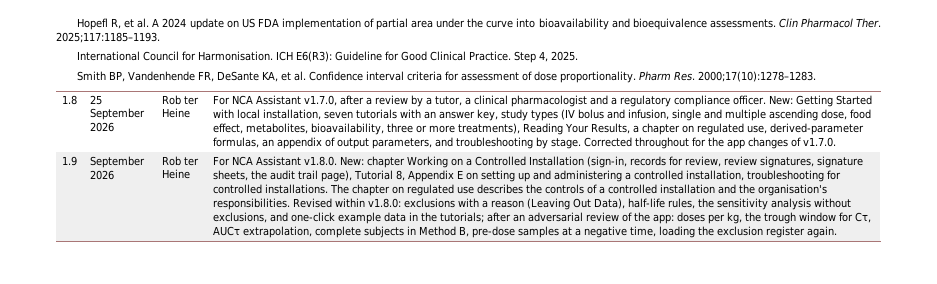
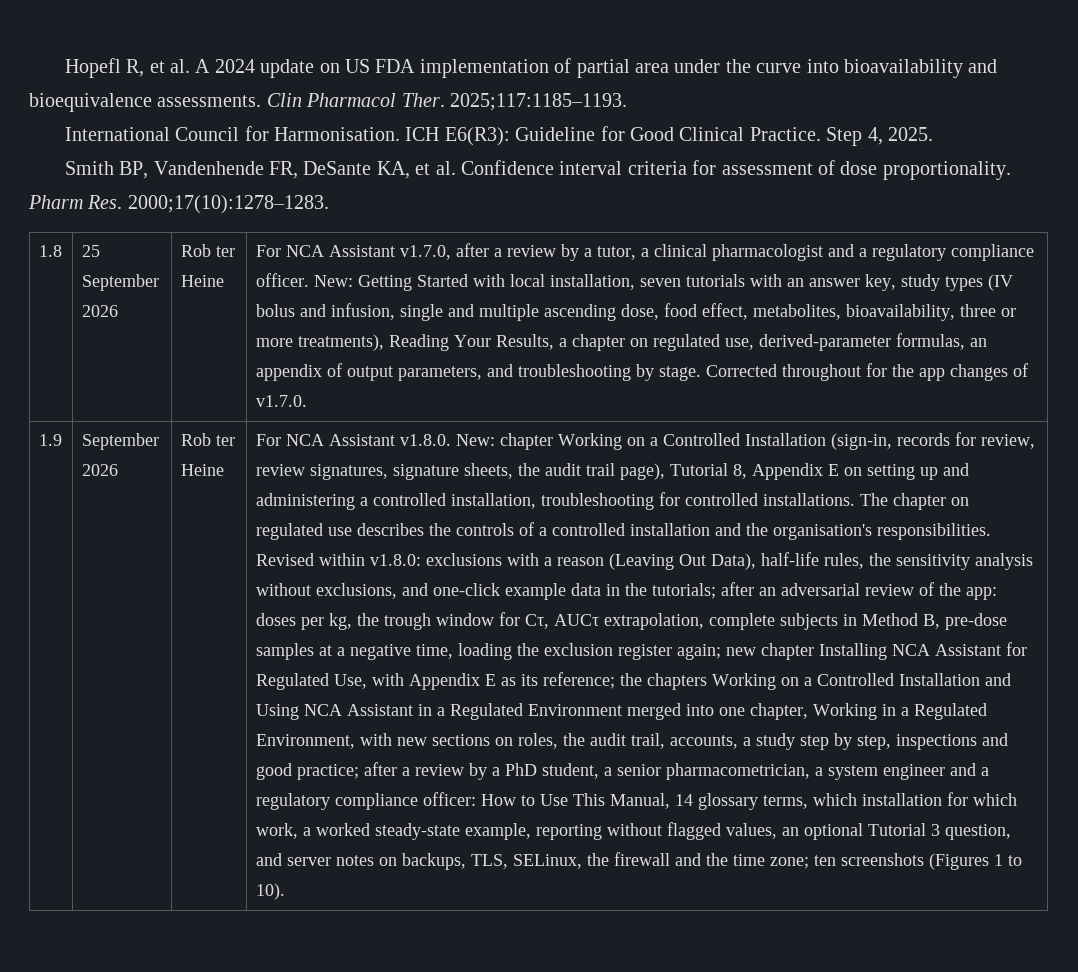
[807,226,838,238] again. -> [676,642,1027,660] [255,672,1011,690] [255,703,987,720] [255,733,1008,750] [255,762,989,780] [255,792,1017,810] [255,822,1011,840] [255,852,1022,870] [255,883,285,900] again; new chapter Installing NCA Assistant for Regulated Use, with Appendix E as its reference; the chapters Working on a Controlled Installation and Using NCA Assistant in a Regulated Environment merged into one chapter, Working in a Regulated Environment, with new sections on roles, the audit trail, accounts, a study step by step, inspections and good practice; after a review by a PhD student, a senior pharmacometrician, a system engineer and a regulatory compliance officer: How to Use This Manual, 14 glossary terms, which installation for which work, a worked steady-state example, reporting without flagged values, an optional Tutorial 3 question, and server notes on backups, TLS, SELinux, the firewall and the time zone; ten screenshots (Figures 1 to 10).

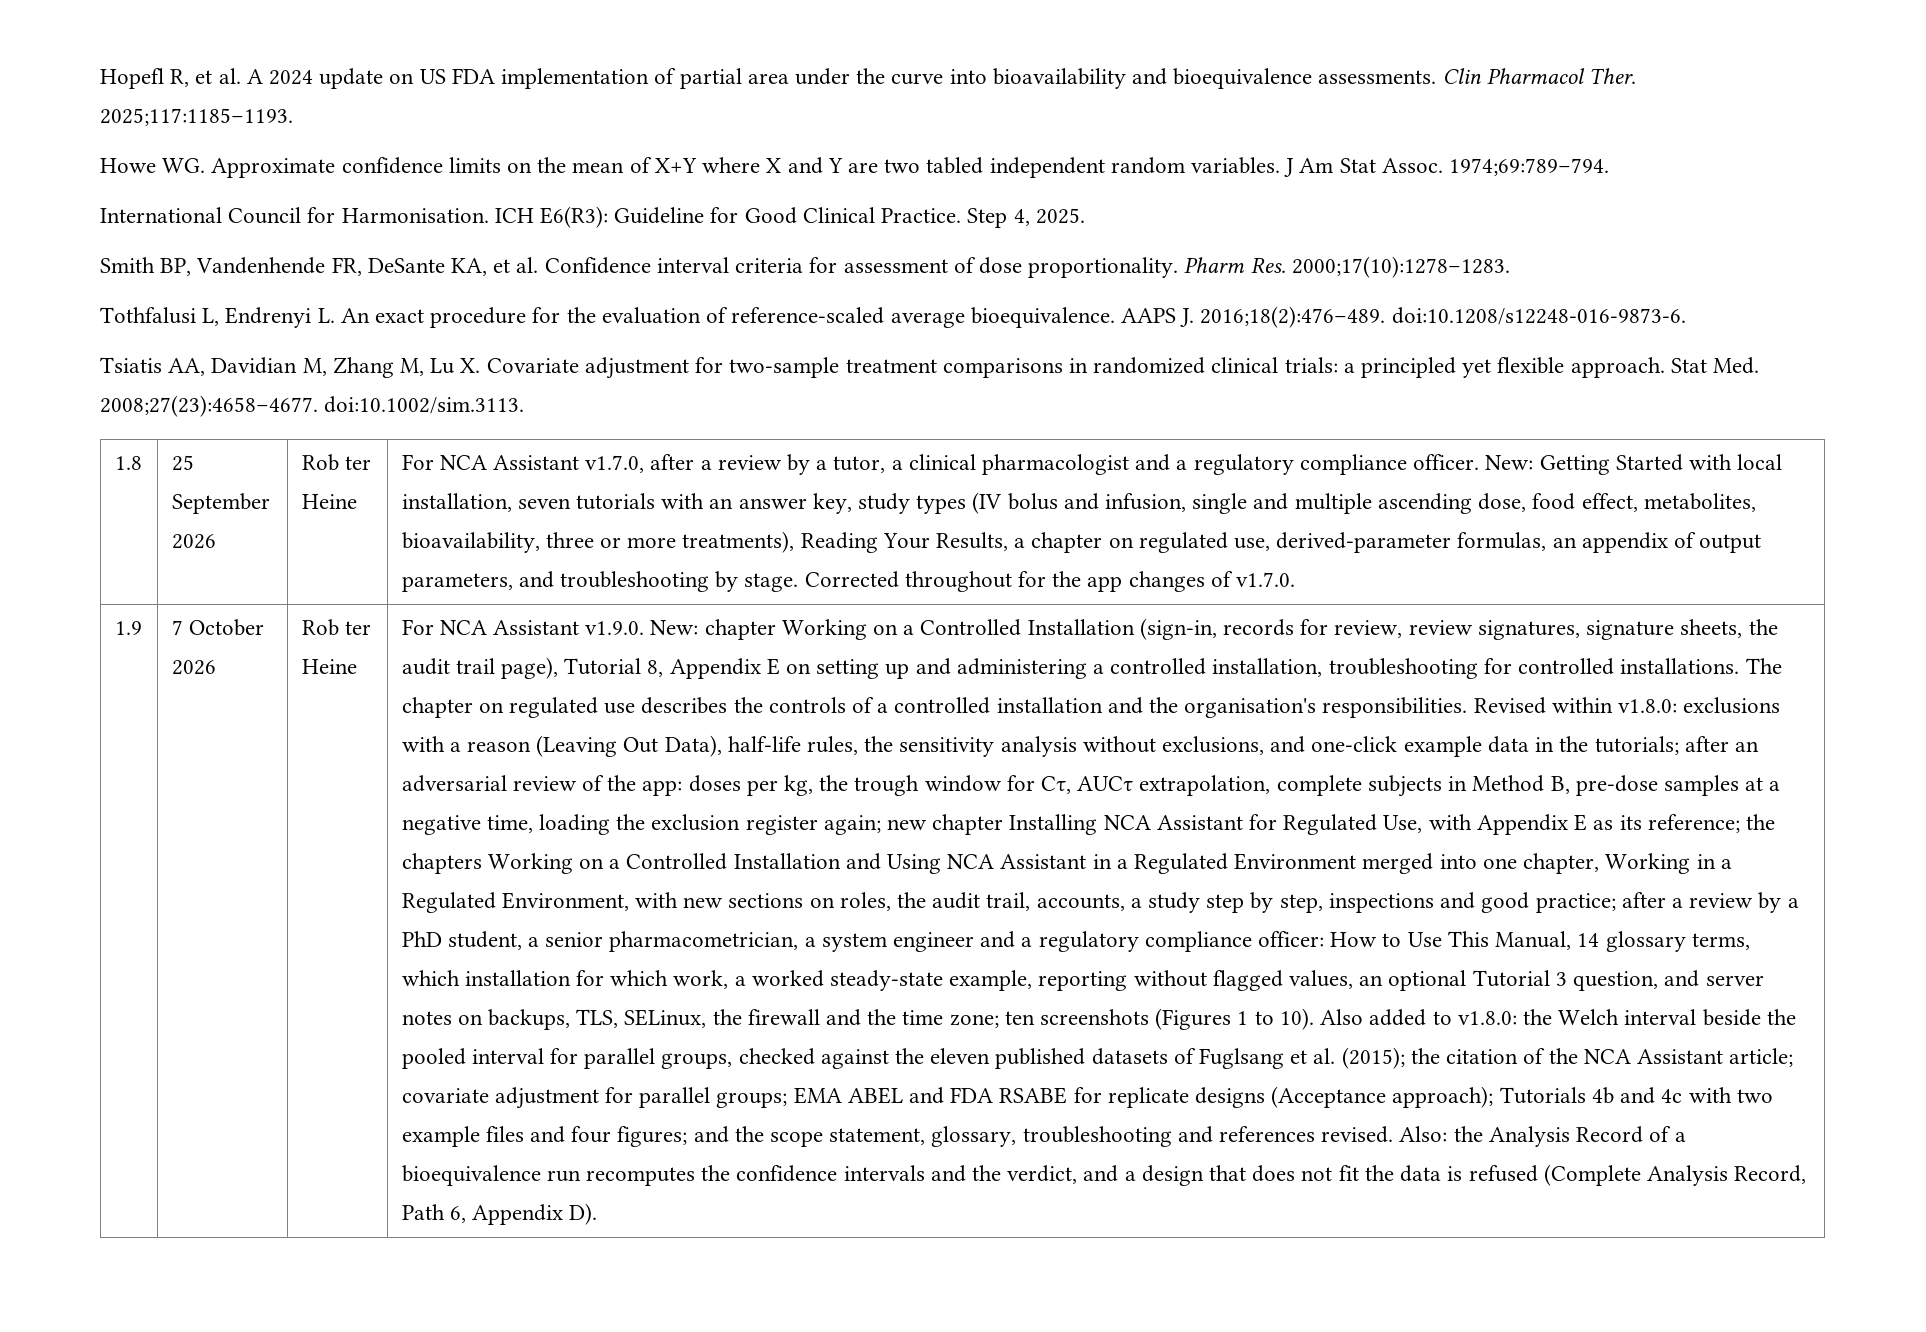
(627, 102) none -> [100,157,1610,178] // Howe WG. Approximate confidence limits on the mean of X+Y where X and Y are two tabled independent random variables. J Am Stat Assoc. 1974;69:789–794.
(329, 204) none -> [100,306,1686,328] [100,357,1760,379] [100,395,525,417] // Tothfalusi L, Endrenyi L. An exact procedure for the evaluation of reference-scaled average bioequivalence. AAPS J. 2016;18(2):476–489. doi:10.1208/s12248-016-9873-6. // Tsiatis AA, Davidian M, Zhang M, Lu X. Covariate adjustment for two-sample treatment comparisons in randomized clinical trials: a principled yet flexible approach. Stat Med. 2008;27(23):4658–4677. doi:10.1002/sim.3113.
[81,433,159,450] [81,464,118,476] [180,433,235,446] [180,464,224,476] [255,434,451,446] September 2026 | Rob ter Heine | For NCA Assistant v1.8.0. -> [171,619,264,636] [171,660,216,675] [301,619,371,636] [301,659,357,674] [401,619,645,635] 7 October 2026 | Rob ter Heine | For NCA Assistant v1.9.0.
(285, 891) none -> [1320,1009,1796,1026] [401,1047,1794,1069] [401,1086,1773,1109] [401,1126,1686,1147] [401,1164,1807,1186] [401,1203,598,1225] Also added to v1.8.0: the Welch interval beside the pooled interval for parallel groups, checked against the eleven published datasets of Fuglsang et al. (2015); the citation of the NCA Assistant article; covariate adjustment for parallel groups; EMA ABEL and FDA RSABE for replicate designs (Acceptance approach); Tutorials 4b and 4c with two example files and four figures; and the scope statement, glossary, troubleshooting and references revised. Also: the Analysis Record of a bioequivalence run recomputes the confidence intervals and the verdict, and a design that does not fit the data is refused (Complete Analysis Record, Path 6, Appendix D).

